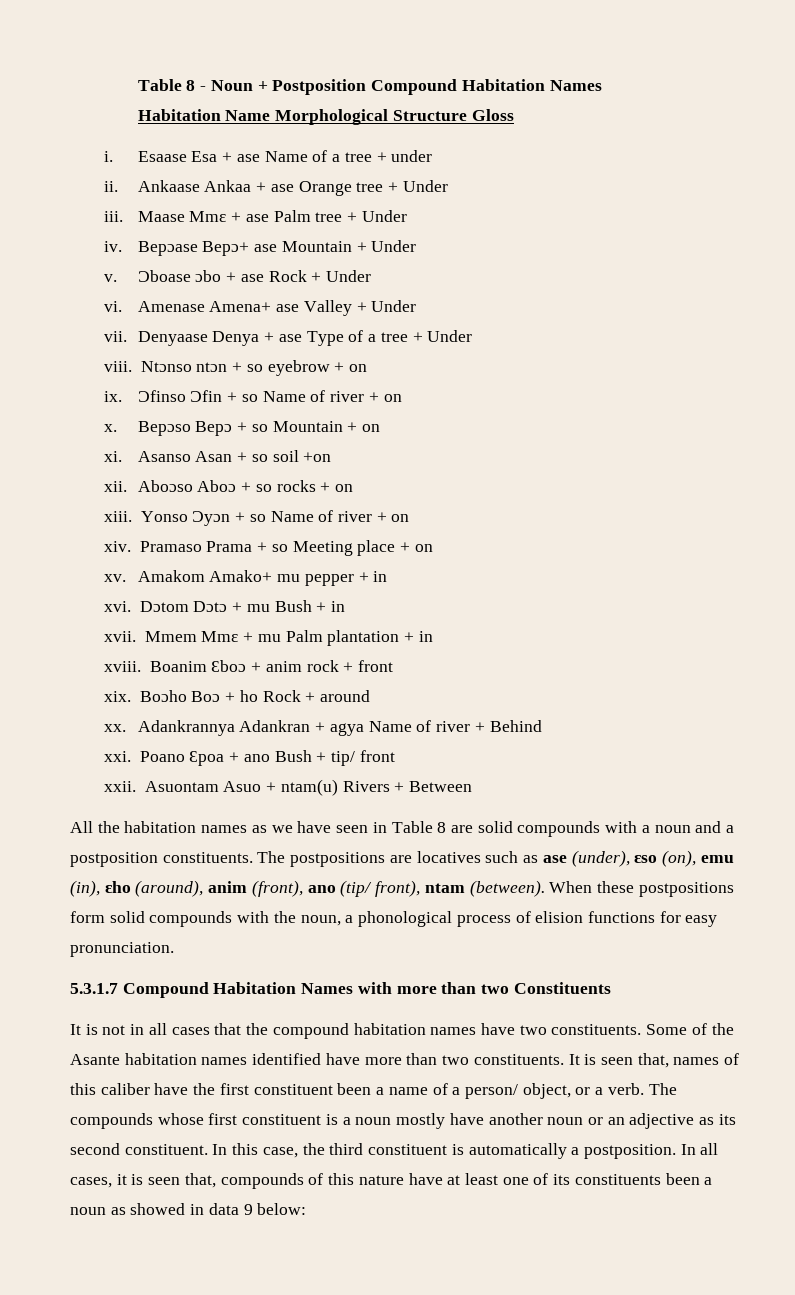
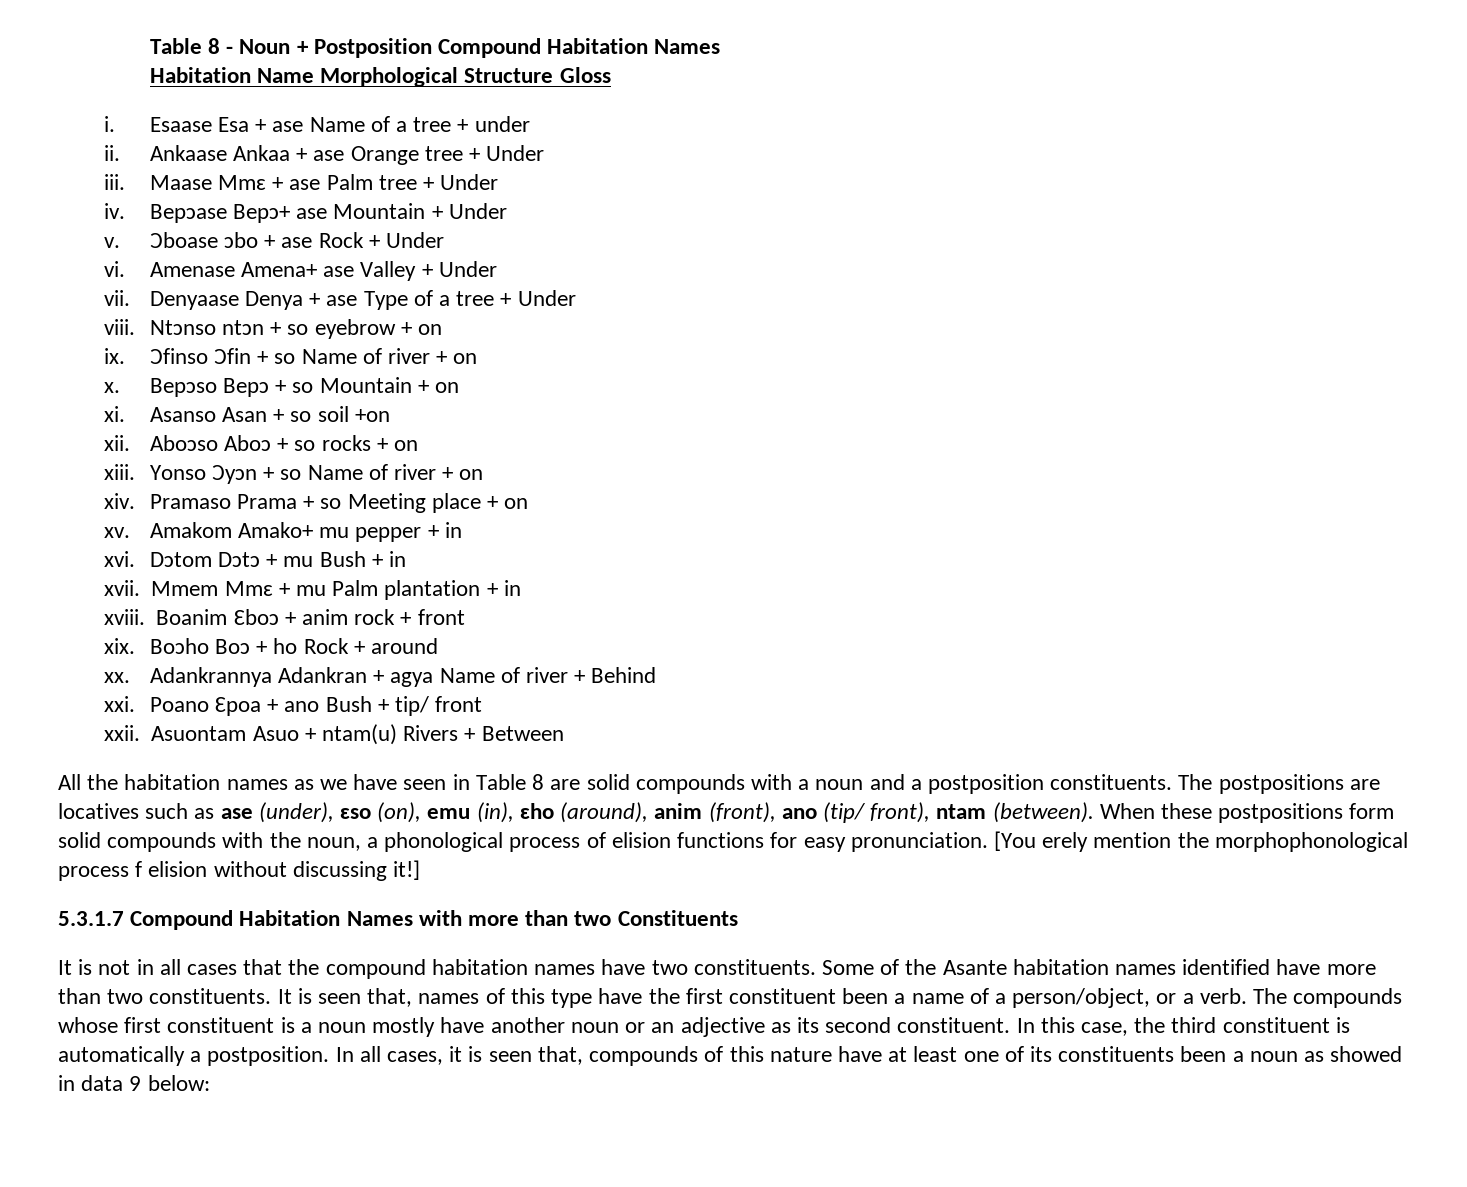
(174, 949) none -> [993,831,1408,852] [58,860,421,881] [You erely mention the morphophonological process f elision without discussing it!]
[100,1083,150,1095] caliber -> [551,989,593,1008] type
[464,1083,571,1099] person/ object, -> [1012,988,1151,1008] person/object,

